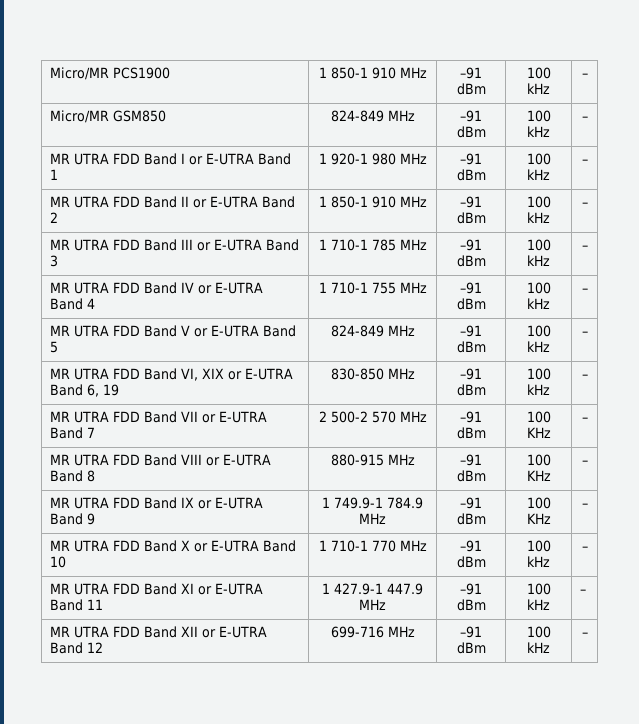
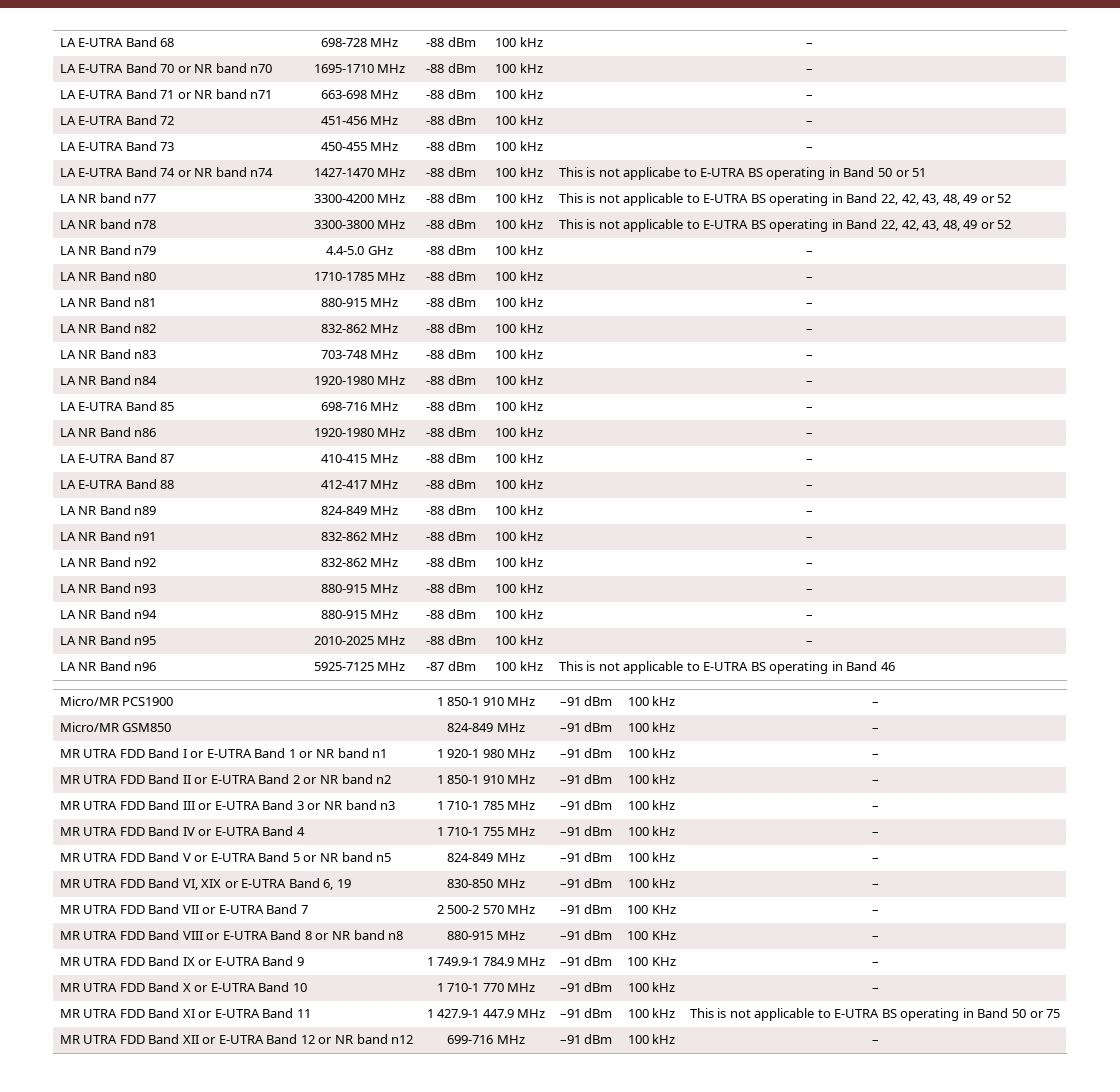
(50, 73) none -> [59,37,175,47] [320,38,399,47] [426,37,476,47] [495,37,543,47] [806,43,813,47] [59,63,273,73] [313,64,406,73] [426,63,476,73] [495,63,543,73] [806,69,813,73] [59,89,273,99] [320,90,399,99] [426,89,476,99] [495,89,543,99] [806,95,813,99] [59,115,175,125] [320,116,399,125] [426,115,476,125] [495,115,543,125] [806,121,813,125] [59,141,175,151] [320,142,399,151] [426,141,476,151] [495,141,543,151] [806,147,813,151] [59,167,274,177] [313,168,406,177] [426,167,476,177] [495,167,543,177] [558,167,927,180] [59,193,157,203] [313,194,406,203] [426,193,476,203] [495,193,543,203] [558,193,1012,206] [59,219,157,229] [313,220,406,229] [426,219,476,229] [495,219,543,229] [558,219,1012,232] [59,245,157,255] [326,246,393,255] [426,245,476,255] [495,245,543,255] [806,251,813,255] [59,271,157,281] [313,272,406,281] [426,271,476,281] [495,271,543,281] [806,277,813,281] [59,297,157,307] [320,298,399,307] [426,297,476,307] [495,297,543,307] [806,303,813,307] [59,323,157,333] [320,324,399,333] [426,323,476,333] [495,323,543,333] [806,329,813,333] [59,349,157,359] [320,350,399,359] [426,349,476,359] [495,349,543,359] [806,355,813,359] [59,375,158,385] [313,376,406,385] [426,375,476,385] [495,375,543,385] [806,381,813,385] [59,401,175,411] [320,402,399,411] [426,401,476,411] [495,401,543,411] [806,407,813,411] [59,427,157,437] [313,428,406,437] [426,427,476,437] [495,427,543,437] [806,433,813,437] [59,453,175,463] [320,454,399,463] [426,453,476,463] [495,453,543,463] [806,459,813,463] [59,479,175,489] [320,480,399,489] [426,479,476,489] [495,479,543,489] [806,485,813,489] [59,505,157,515] [320,506,399,515] [426,505,476,515] [495,505,543,515] [806,511,813,515] [59,531,157,541] [320,532,399,541] [426,531,476,541] [495,531,543,541] [806,537,813,541] [59,557,157,567] [320,558,399,567] [426,557,476,567] [495,557,543,567] [806,563,813,567] [59,583,157,593] [320,584,399,593] [426,583,476,593] [495,583,543,593] [806,589,813,593] [59,609,158,619] [320,610,399,619] [426,609,476,619] [495,609,543,619] [806,615,813,619] [59,635,157,645] [313,636,406,645] [426,635,476,645] [495,635,543,645] [806,641,813,645] [59,661,157,671] [313,662,406,671] [426,661,476,671] [495,661,543,671] [558,661,895,674] LA E-UTRA Band 68 | 698-728 MHz | -88 dBm | 100 kHz | – // LA E-UTRA Band 70 or NR band n70 | 1695-1710 MHz | -88 dBm | 100 kHz | – // LA E-UTRA Band 71 or NR band n71 | 663-698 MHz | -88 dBm | 100 kHz | – // LA E-UTRA Band 72 | 451-456 MHz | -88 dBm | 100 kHz | – // LA E-UTRA Band 73 | 450-455 MHz | -88 dBm | 100 kHz | – // LA E-UTRA Band 74 or NR band n74 | 1427-1470 MHz | -88 dBm | 100 kHz | This is not applicabe to E-UTRA BS operating in Band 50 or 51 // LA NR band n77 | 3300-4200 MHz | -88 dBm | 100 kHz | This is not applicable to E-UTRA BS operating in Band 22, 42, 43, 48, 49 or 52 // LA NR band n78 | 3300-3800 MHz | -88 dBm | 100 kHz | This is not applicable to E-UTRA BS operating in Band 22, 42, 43, 48, 49 or 52 // LA NR Band n79 | 4.4-5.0 GHz | -88 dBm | 100 kHz | – // LA NR Band n80 | 1710-1785 MHz | -88 dBm | 100 kHz | – // LA NR Band n81 | 880-915 MHz | -88 dBm | 100 kHz | – // LA NR Band n82 | 832-862 MHz | -88 dBm | 100 kHz | – // LA NR Band n83 | 703-748 MHz | -88 dBm | 100 kHz | – // LA NR Band n84 | 1920-1980 MHz | -88 dBm | 100 kHz | – // LA E-UTRA Band 85 | 698-716 MHz | -88 dBm | 100 kHz | – // LA NR Band n86 | 1920-1980 MHz | -88 dBm | 100 kHz | – // LA E-UTRA Band 87 | 410-415 MHz | -88 dBm | 100 kHz | – // LA E-UTRA Band 88 | 412-417 MHz | -88 dBm | 100 kHz | – // LA NR Band n89 | 824-849 MHz | -88 dBm | 100 kHz | – // LA NR Band n91 | 832-862 MHz | -88 dBm | 100 kHz | – // LA NR Band n92 | 832-862 MHz | -88 dBm | 100 kHz | – // LA NR Band n93 | 880-915 MHz | -88 dBm | 100 kHz | – // LA NR Band n94 | 880-915 MHz | -88 dBm | 100 kHz | – // LA NR Band n95 | 2010-2025 MHz | -88 dBm | 100 kHz | – // LA NR Band n96 | 5925-7125 MHz | -87 dBm | 100 kHz | This is not applicable to E-UTRA BS operating in Band 46 //
(59, 174) none -> [299,748,388,758] or NR band n1
(59, 217) none -> [303,774,392,784] or NR band n2
(59, 261) none -> [307,800,396,810] or NR band n3
(59, 347) none -> [303,852,392,862] or NR band n5
(96, 476) none -> [315,930,404,940] or NR band n8
[580,589,587,594] – -> [689,1008,1061,1021] This is not applicable to E-UTRA BS operating in Band 50 or 75
(104, 647) none -> [318,1034,414,1044] or NR band n12

